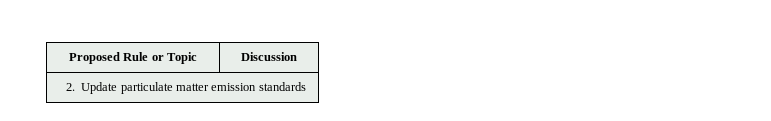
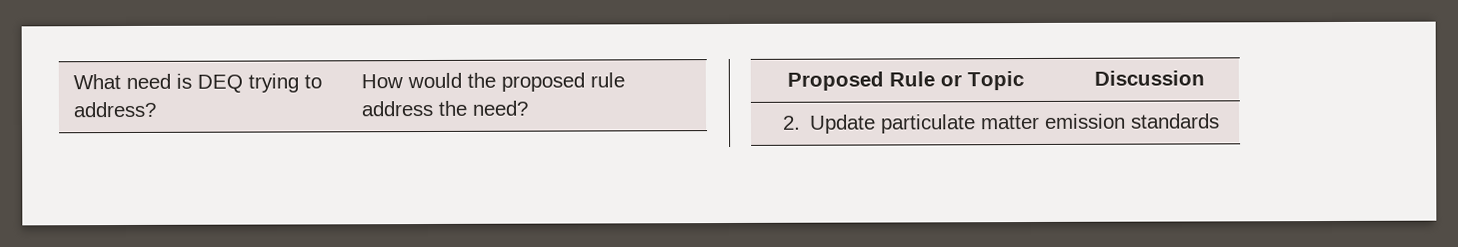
(68, 58) none -> [73,73,323,93] [73,101,157,118] [361,72,626,92] [361,100,529,117] What need is DEQ trying to address? | How would the proposed rule address the need? //

